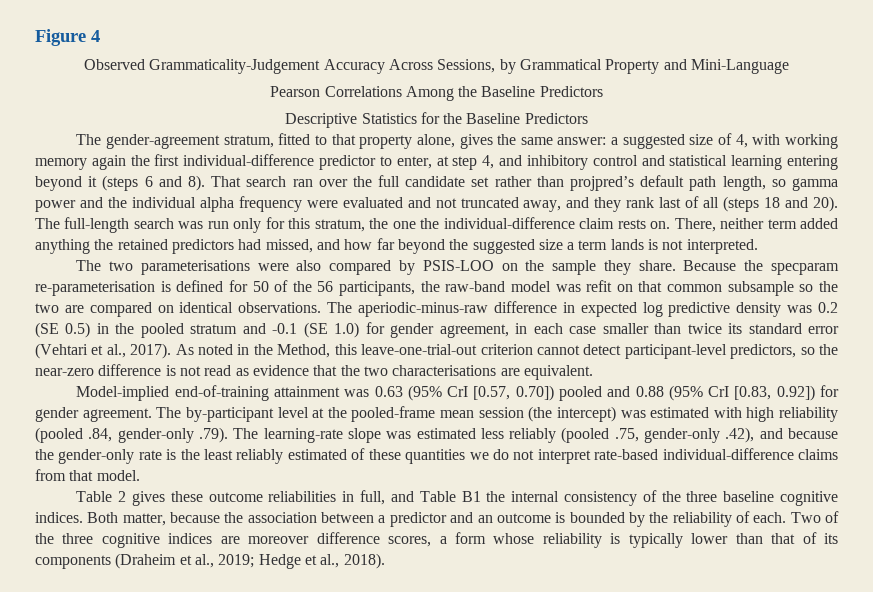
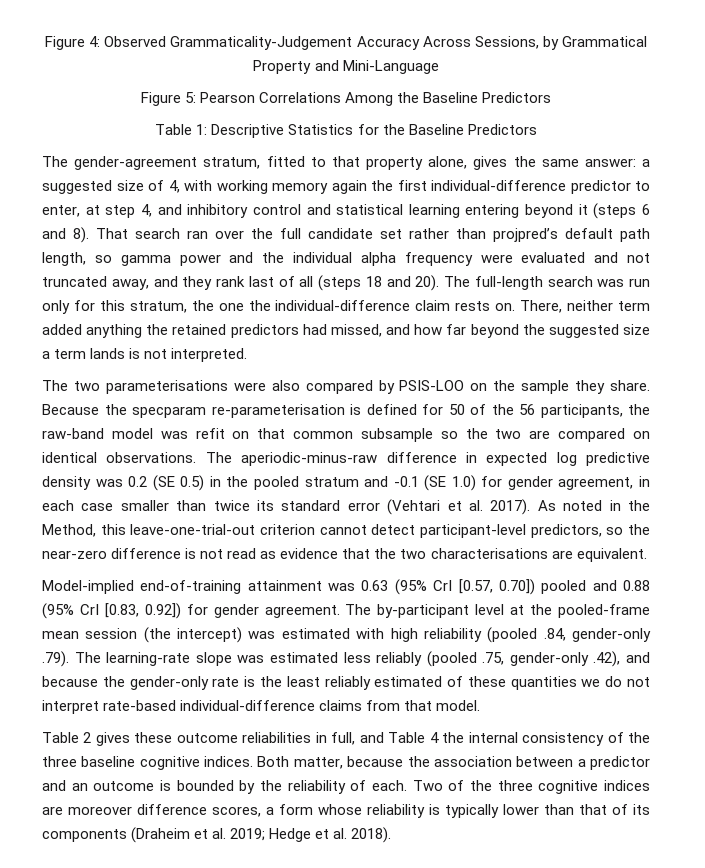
[35,29,100,46] Figure 4 // -> [45,36,101,50] Figure 4:
(789, 66) none -> [140,92,196,106] Figure 5:
(603, 91) none -> [155,124,208,135] Table 1:
[106,344,126,358] al., -> [468,500,483,511] al.
[461,491,481,502] B1 -> [429,732,439,743] 4
[194,554,214,568] al., -> [212,828,227,839] al.
[320,554,340,568] al., -> [333,828,348,839] al.

